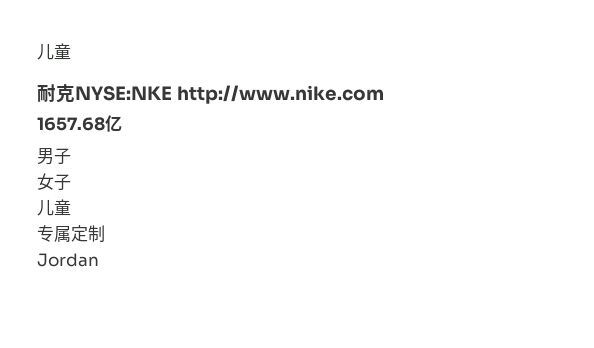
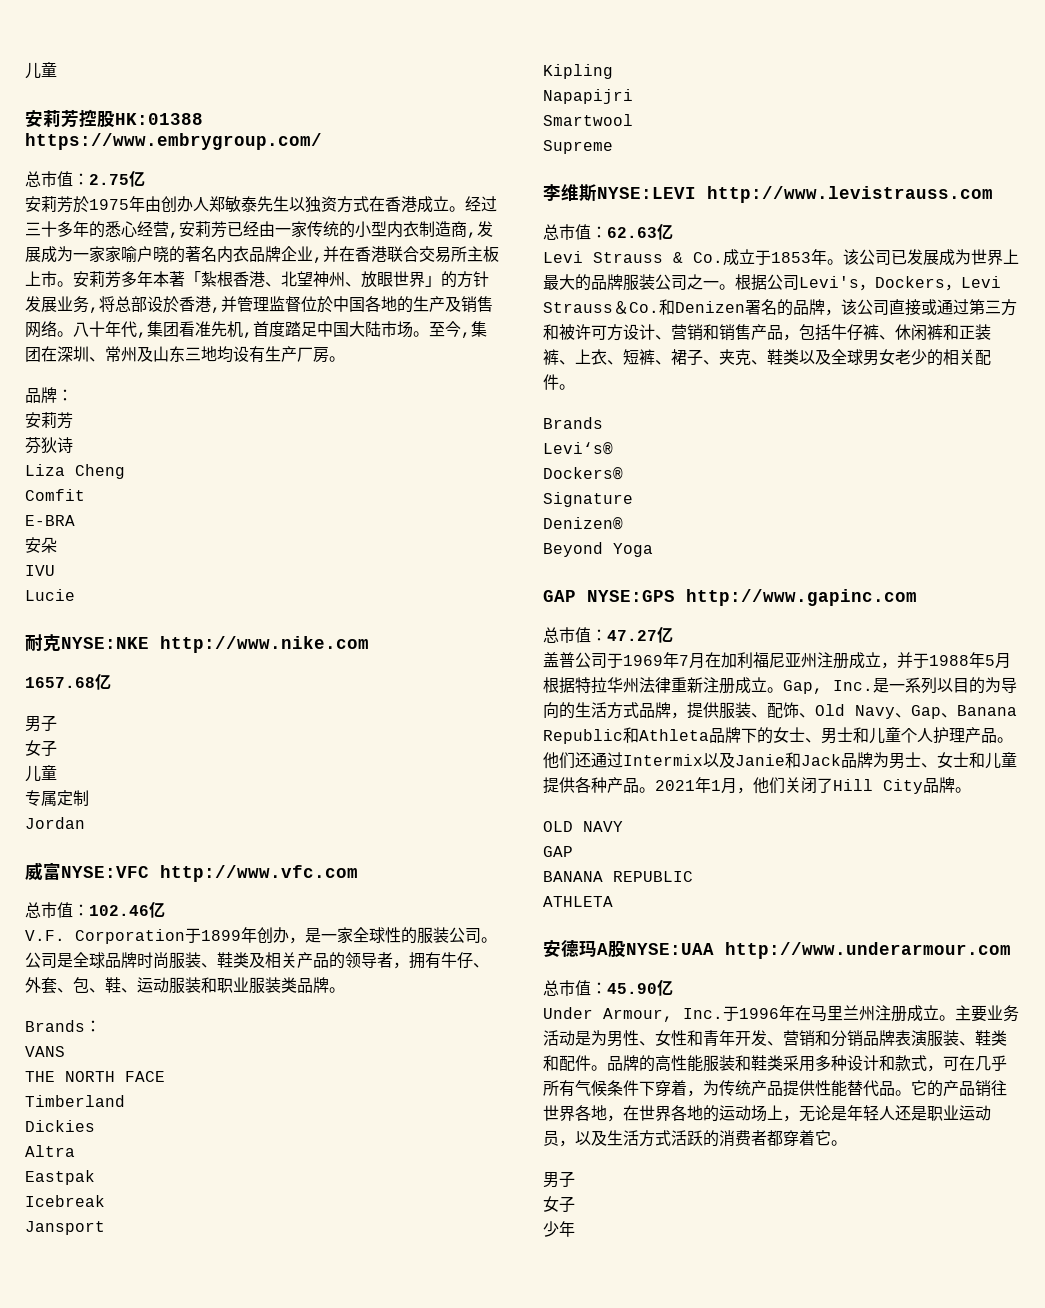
[37,43,71,60] 儿童 -> [25,62,57,79] [25,109,203,128] [25,133,322,150] [25,171,145,187] [25,196,497,213] [25,221,493,238] [25,245,499,263] [25,271,489,288] [25,296,493,313] [25,320,487,338] [25,346,345,363] [25,387,73,403] [25,412,73,429] [25,437,73,454] [25,464,125,479] [25,489,85,501] [25,515,75,526] [25,537,57,553] [25,565,55,576] [25,589,75,601] 儿童 // 安莉芳控股HK:01388 https://www.embrygroup.com/ // 总市值：2.75亿 // 安莉芳於1975年由创办人郑敏泰先生以独资方式在香港成立。经过三十多年的悉心经营,安莉芳已经由一家传统的小型内衣制造商,发展成为一家家喻户晓的著名内衣品牌企业,并在香港联合交易所主板上市。安莉芳多年本著「紮根香港、北望神州、放眼世界」的方针发展业务,将总部设於香港,并管理监督位於中国各地的生产及销售网络。八十年代,集团看准先机,首度踏足中国大陆市场。至今,集团在深圳、常州及山东三地均设有生产厂房。 // 品牌： // 安莉芳 // 芬狄诗 // Liza Cheng // Comfit // E-BRA // 安朵 // IVU // Lucie
(99, 260) none -> [25,862,358,882] [25,902,165,918] [25,927,497,944] [25,952,489,969] [25,977,345,994] [25,1020,101,1032] [25,1046,65,1057] [25,1071,165,1082] [25,1095,125,1107] [25,1120,95,1132] [25,1145,75,1157] [25,1170,95,1185] [25,1195,105,1207] [25,1221,105,1235] [543,64,613,79] [543,89,633,104] [543,114,633,126] [543,140,613,154] [543,184,993,203] [543,224,673,240] [543,249,1019,266] [543,274,1001,291] [543,299,1017,316] [543,324,991,341] [543,349,991,366] [543,374,575,390] [543,417,603,429] [543,442,613,455] [543,467,623,480] [543,492,633,507] [543,517,623,530] [543,542,653,557] [543,589,917,606] [543,627,673,643] [543,652,1011,669] [543,677,1017,694] [543,702,1017,719] [543,727,1013,744] [543,752,1017,769] [543,777,971,794] [543,821,623,832] [543,846,573,857] [543,871,693,882] [543,896,613,907] [543,940,1011,959] [543,980,673,996] [543,1005,1019,1022] [543,1030,1007,1047] [543,1055,1007,1072] [543,1080,1007,1097] [543,1105,991,1122] [543,1130,847,1147] [543,1171,575,1188] [543,1196,575,1213] [543,1221,575,1237] // 威富NYSE:VFC http://www.vfc.com // 总市值：102.46亿 // V.F. Corporation于1899年创办，是一家全球性的服装公司。公司是全球品牌时尚服装、鞋类及相关产品的领导者，拥有牛仔、外套、包、鞋、运动服装和职业服装类品牌。 // Brands： // VANS // THE NORTH FACE // Timberland // Dickies // Altra // Eastpak // Icebreak // Jansport // Kipling // Napapijri // Smartwool // Supreme // 李维斯NYSE:LEVI http://www.levistrauss.com // 总市值：62.63亿 // Levi Strauss & Co.成立于1853年。该公司已发展成为世界上最大的品牌服装公司之一。根据公司Levi's，Dockers，Levi Strauss＆Co.和Denizen署名的品牌，该公司直接或通过第三方和被许可方设计、营销和销售产品，包括牛仔裤、休闲裤和正装裤、上衣、短裤、裙子、夹克、鞋类以及全球男女老少的相关配件。 // Brands // Levi‘s® // Dockers® // Signature // Denizen® // Beyond Yoga // GAP NYSE:GPS http://www.gapinc.com // 总市值：47.27亿 // 盖普公司于1969年7月在加利福尼亚州注册成立，并于1988年5月根据特拉华州法律重新注册成立。Gap, Inc.是一系列以目的为导向的生活方式品牌，提供服装、配饰、Old Navy、Gap、Banana Republic和Athleta品牌下的女士、男士和儿童个人护理产品。他们还通过Intermix以及Janie和Jack品牌为男士、女士和儿童提供各种产品。2021年1月，他们关闭了Hill City品牌。 // OLD NAVY // GAP // BANANA REPUBLIC // ATHLETA // 安德玛A股NYSE:UAA http://www.underarmour.com // 总市值：45.90亿 // Under Armour, Inc.于1996年在马里兰州注册成立。主要业务活动是为男性、女性和青年开发、营销和分销品牌表演服装、鞋类和配件。品牌的高性能服装和鞋类采用多种设计和款式，可在几乎所有气候条件下穿着，为传统产品提供性能替代品。它的产品销往世界各地，在世界各地的运动场上，无论是年轻人还是职业运动员，以及生活方式活跃的消费者都穿着它。 // 男子 // 女子 // 少年

